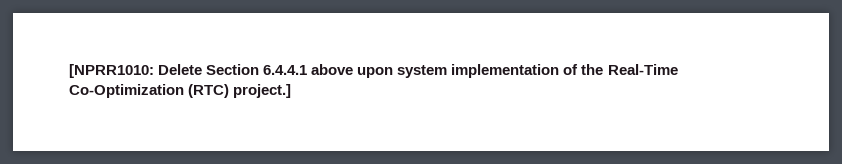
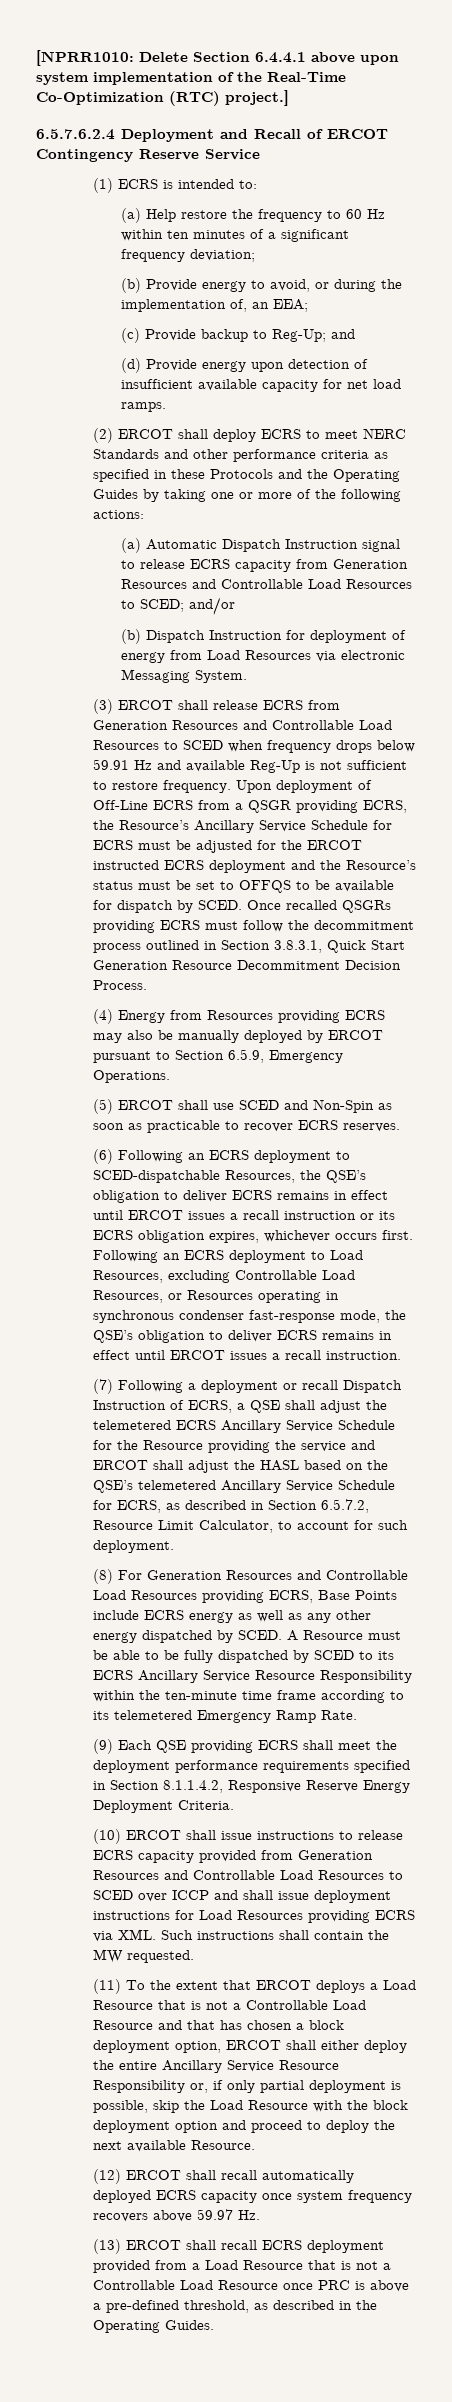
(292, 91) none -> [36,129,388,142] [36,149,260,162] [92,178,257,193] [121,208,386,223] [121,229,350,242] [121,249,256,262] [121,278,403,293] [121,299,309,312] [121,328,356,343] [121,358,369,373] [121,379,402,392] [121,402,167,412] [92,428,406,443] [92,449,388,462] [92,469,400,482] [92,489,401,502] [92,510,144,519] [121,538,401,553] [121,559,409,572] [121,579,413,589] [121,597,236,615] [121,629,407,644] [121,650,406,663] [121,669,248,683] [92,699,340,714] [92,720,392,730] [92,740,415,753] [92,759,407,773] [92,780,372,793] [92,800,407,813] [92,820,392,833] [92,840,362,853] [92,860,416,873] [92,880,394,893] [92,900,391,913] [92,920,414,933] [92,940,405,953] [92,960,401,970] [92,980,147,990] [92,1009,385,1024] [92,1030,383,1043] [92,1049,343,1063] [92,1070,170,1083] [92,1099,392,1114] [92,1120,400,1133] [92,1149,350,1164] [92,1170,366,1183] [92,1190,388,1203] [92,1210,395,1220] [92,1230,413,1243] [92,1250,363,1263] [92,1270,355,1283] [92,1290,339,1303] [92,1310,406,1323] [92,1330,392,1343] [92,1350,401,1360] [92,1379,402,1394] [92,1400,387,1413] [92,1420,395,1433] [92,1440,375,1453] [92,1460,388,1473] [92,1480,395,1493] [92,1499,369,1513] [92,1520,408,1533] [92,1540,174,1553] [92,1569,408,1584] [92,1590,397,1603] [92,1610,371,1623] [92,1630,401,1643] [92,1650,394,1663] [92,1670,412,1683] [92,1690,404,1703] [92,1710,357,1723] [92,1739,397,1754] [92,1760,410,1773] [92,1780,410,1793] [92,1800,234,1813] [92,1829,403,1844] [92,1850,373,1863] [92,1870,403,1880] [92,1890,391,1903] [92,1910,415,1923] [92,1929,389,1942] [92,1949,194,1963] [92,1979,416,1994] [92,2000,366,2010] [92,2020,344,2030] [92,2040,407,2053] [92,2060,339,2073] [92,2080,401,2093] [92,2100,408,2113] [92,2120,395,2133] [92,2140,255,2152] [92,2169,354,2184] [92,2190,412,2203] [92,2209,260,2222] [92,2239,384,2254] [92,2260,391,2273] [92,2280,409,2292] [92,2300,377,2313] [92,2320,214,2333] // 6.5.7.6.2.4 Deployment and Recall of ERCOT Contingency Reserve Service // (1) ECRS is intended to: // (a) Help restore the frequency to 60 Hz within ten minutes of a significant frequency deviation; // (b) Provide energy to avoid, or during the implementation of, an EEA; // (c) Provide backup to Reg-Up; and // (d) Provide energy upon detection of insufficient available capacity for net load ramps. // (2) ERCOT shall deploy ECRS to meet NERC Standards and other performance criteria as specified in these Protocols and the Operating Guides by taking one or more of the following actions: // (a) Automatic Dispatch Instruction signal to release ECRS capacity from Generation Resources and Controllable Load Resources to SCED; and/or // (b) Dispatch Instruction for deployment of energy from Load Resources via electronic Messaging System. // (3) ERCOT shall release ECRS from Generation Resources and Controllable Load Resources to SCED when frequency drops below 59.91 Hz and available Reg-Up is not sufficient to restore frequency. Upon deployment of Off-Line ECRS from a QSGR providing ECRS, the Resource’s Ancillary Service Schedule for ECRS must be adjusted for the ERCOT instructed ECRS deployment and the Resource’s status must be set to OFFQS to be available for dispatch by SCED. Once recalled QSGRs providing ECRS must follow the decommitment process outlined in Section 3.8.3.1, Quick Start Generation Resource Decommitment Decision Process. // (4) Energy from Resources providing ECRS may also be manually deployed by ERCOT pursuant to Section 6.5.9, Emergency Operations. // (5) ERCOT shall use SCED and Non-Spin as soon as practicable to recover ECRS reserves. // (6) Following an ECRS deployment to SCED-dispatchable Resources, the QSE’s obligation to deliver ECRS remains in effect until ERCOT issues a recall instruction or its ECRS obligation expires, whichever occurs first. Following an ECRS deployment to Load Resources, excluding Controllable Load Resources, or Resources operating in synchronous condenser fast-response mode, the QSE’s obligation to deliver ECRS remains in effect until ERCOT issues a recall instruction. // (7) Following a deployment or recall Dispatch Instruction of ECRS, a QSE shall adjust the telemetered ECRS Ancillary Service Schedule for the Resource providing the service and ERCOT shall adjust the HASL based on the QSE’s telemetered Ancillary Service Schedule for ECRS, as described in Section 6.5.7.2, Resource Limit Calculator, to account for such deployment. // (8) For Generation Resources and Controllable Load Resources providing ECRS, Base Points include ECRS energy as well as any other energy dispatched by SCED. A Resource must be able to be fully dispatched by SCED to its ECRS Ancillary Service Resource Responsibility within the ten-minute time frame according to its telemetered Emergency Ramp Rate. // (9) Each QSE providing ECRS shall meet the deployment performance requirements specified in Section 8.1.1.4.2, Responsive Reserve Energy Deployment Criteria. // (10) ERCOT shall issue instructions to release ECRS capacity provided from Generation Resources and Controllable Load Resources to SCED over ICCP and shall issue deployment instructions for Load Resources providing ECRS via XML. Such instructions shall contain the MW requested. // (11) To the extent that ERCOT deploys a Load Resource that is not a Controllable Load Resource and that has chosen a block deployment option, ERCOT shall either deploy the entire Ancillary Service Resource Responsibility or, if only partial deployment is possible, skip the Load Resource with the block deployment option and proceed to deploy the next available Resource. // (12) ERCOT shall recall automatically deployed ECRS capacity once system frequency recovers above 59.97 Hz. // (13) ERCOT shall recall ECRS deployment provided from a Load Resource that is not a Controllable Load Resource once PRC is above a pre-defined threshold, as described in the Operating Guides.

